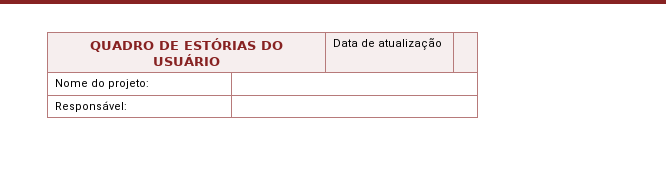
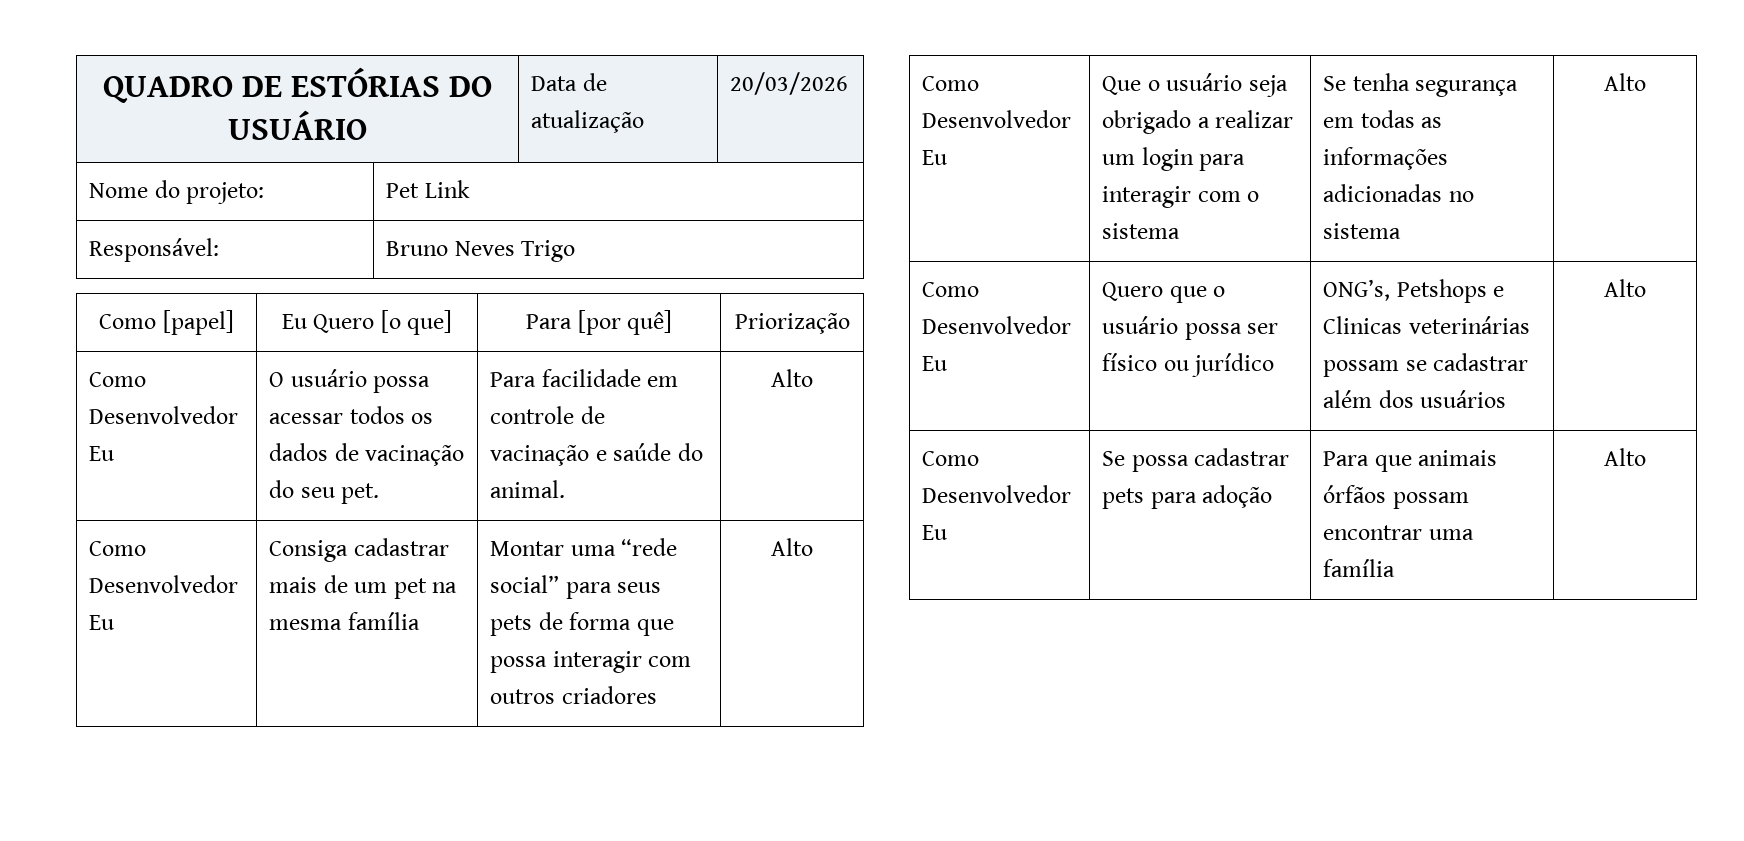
(443, 44) none -> [730,72,849,95] 20/03/2026
(150, 84) none -> [386,180,470,198] Pet Link
(128, 106) none -> [386,240,576,262] [99,310,234,335] [281,310,453,335] [526,310,672,335] [734,313,850,334] [89,372,147,387] [89,406,239,424] [89,446,115,461] [269,369,431,393] [269,406,434,424] [269,443,465,466] [269,480,380,504] [490,369,679,387] [490,406,605,424] [490,443,703,466] [490,480,566,498] [771,369,813,387] [89,541,147,556] [89,575,239,593] [89,615,115,630] [269,538,449,562] [269,575,458,599] [269,612,420,630] [490,538,678,556] [490,575,662,599] [490,612,674,636] [490,651,692,673] [490,686,657,704] [771,538,813,556] [922,76,980,91] [922,110,1072,128] [922,150,948,165] [1102,73,1288,97] [1102,110,1294,134] [1102,147,1246,171] [1102,186,1260,208] [1102,223,1181,239] [1323,73,1519,97] [1323,110,1443,128] [1323,147,1449,170] [1323,184,1474,202] [1323,223,1402,239] [1604,73,1646,91] [922,282,980,297] [922,316,1072,334] [922,356,948,371] [1102,282,1226,303] [1102,316,1279,340] [1102,353,1275,377] [1323,279,1505,303] [1323,316,1530,334] [1323,353,1529,377] [1323,390,1507,408] [1604,279,1646,297] [922,451,980,466] [922,485,1072,503] [922,525,948,540] [1102,448,1290,472] [1102,485,1273,509] [1323,450,1498,472] [1323,485,1469,509] [1323,525,1474,540] [1323,559,1396,577] [1604,448,1646,466] Bruno Neves Trigo // Como [papel] | Eu Quero [o que] | Para [por quê] | Priorização // Como Desenvolvedor Eu | O usuário possa acessar todos os dados de vacinação do seu pet. | Para facilidade em controle de vacinação e saúde do animal. | Alto // Como Desenvolvedor Eu | Consiga cadastrar mais de um pet na mesma família | Montar uma “rede social” para seus pets de forma que possa interagir com outros criadores | Alto // Como Desenvolvedor Eu | Que o usuário seja obrigado a realizar um login para interagir com o sistema | Se tenha segurança em todas as informações adicionadas no sistema | Alto // Como Desenvolvedor Eu | Quero que o usuário possa ser físico ou jurídico | ONG’s, Petshops e Clinicas veterinárias possam se cadastrar além dos usuários | Alto // Como Desenvolvedor Eu | Se possa cadastrar pets para adoção | Para que animais órfãos possam encontrar uma família | Alto

